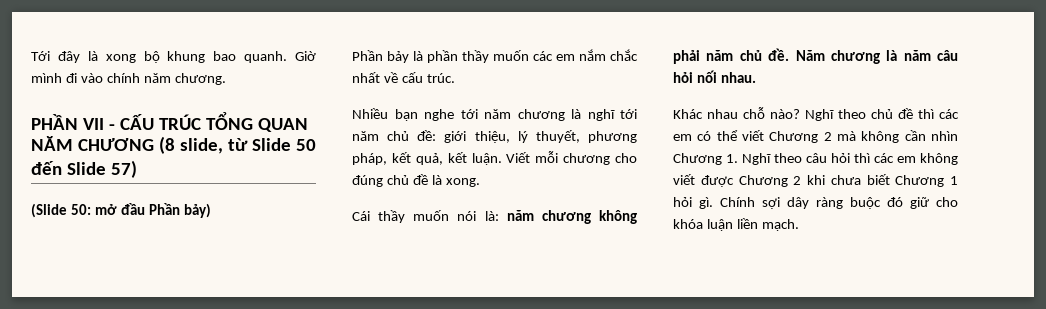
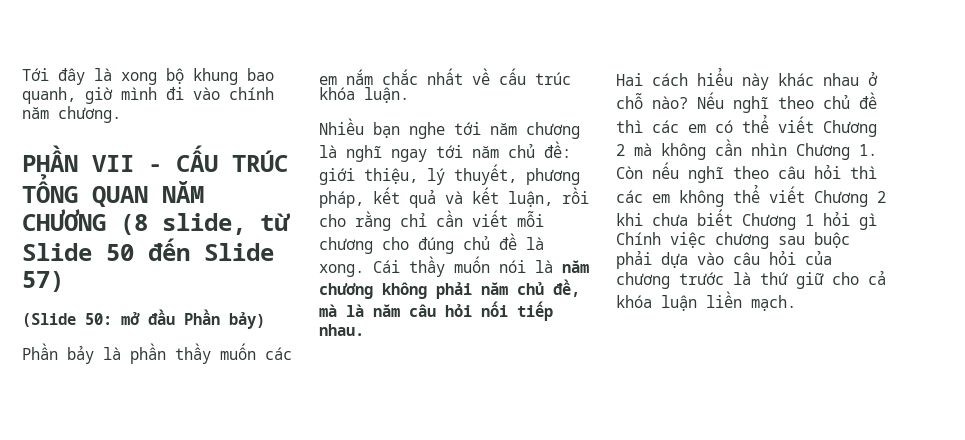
[244,51,316,63] quanh. Giờ -> [22,87,113,104] quanh, giờ
[426,73,455,83] trúc. -> [535,72,571,85] [319,87,409,103] trúc khóa luận.
(615, 115) none -> [391,149,427,162] ngay
[415,152,531,165] quả, kết luận. Viết -> [409,187,589,208] [319,210,508,231] quả và kết luận, rồi cho rằng chỉ cần viết
(480, 182) // -> (364, 270) none
[484,211,499,221] là: -> [535,260,553,273] là
[768,48,880,64] đề. Năm chương -> [553,279,580,297] [319,304,337,317] đề, mà
(717, 76) none -> [517,301,553,321] tiếp
[673,107,834,121] Khác nhau chỗ nào? Nghĩ -> [616,68,878,90] [616,92,769,113] Hai cách hiểu này khác nhau ở chỗ nào? Nếu nghĩ
[742,153,771,165] Nghĩ -> [616,162,724,183] Còn nếu nghĩ
[673,174,734,187] viết được -> [733,185,805,203] thể viết
[699,197,903,209] gì. Chính sợi dây ràng buộc đó -> [859,213,877,230] [616,232,850,249] [616,251,832,269] [616,272,788,289] gì Chính việc chương sau buộc phải dựa vào câu hỏi của chương trước là thứ
(958, 202) none -> [868,271,886,285] cả

